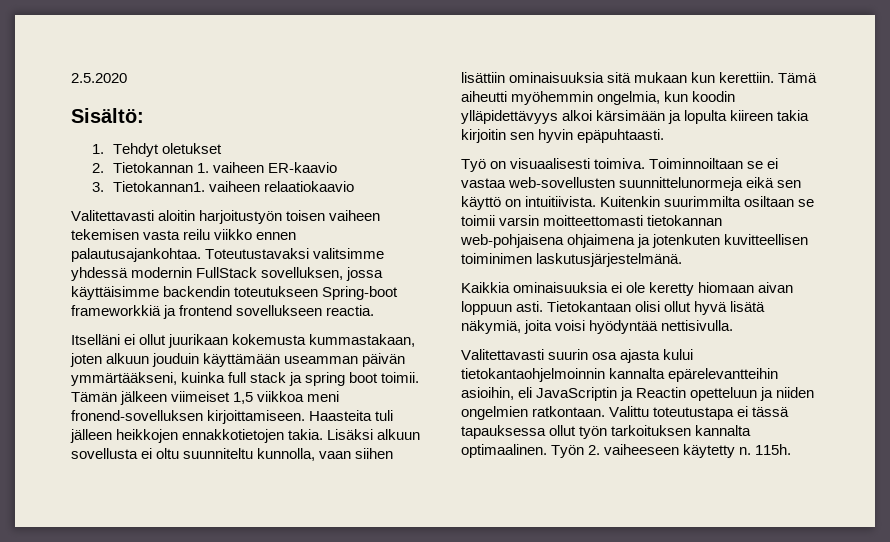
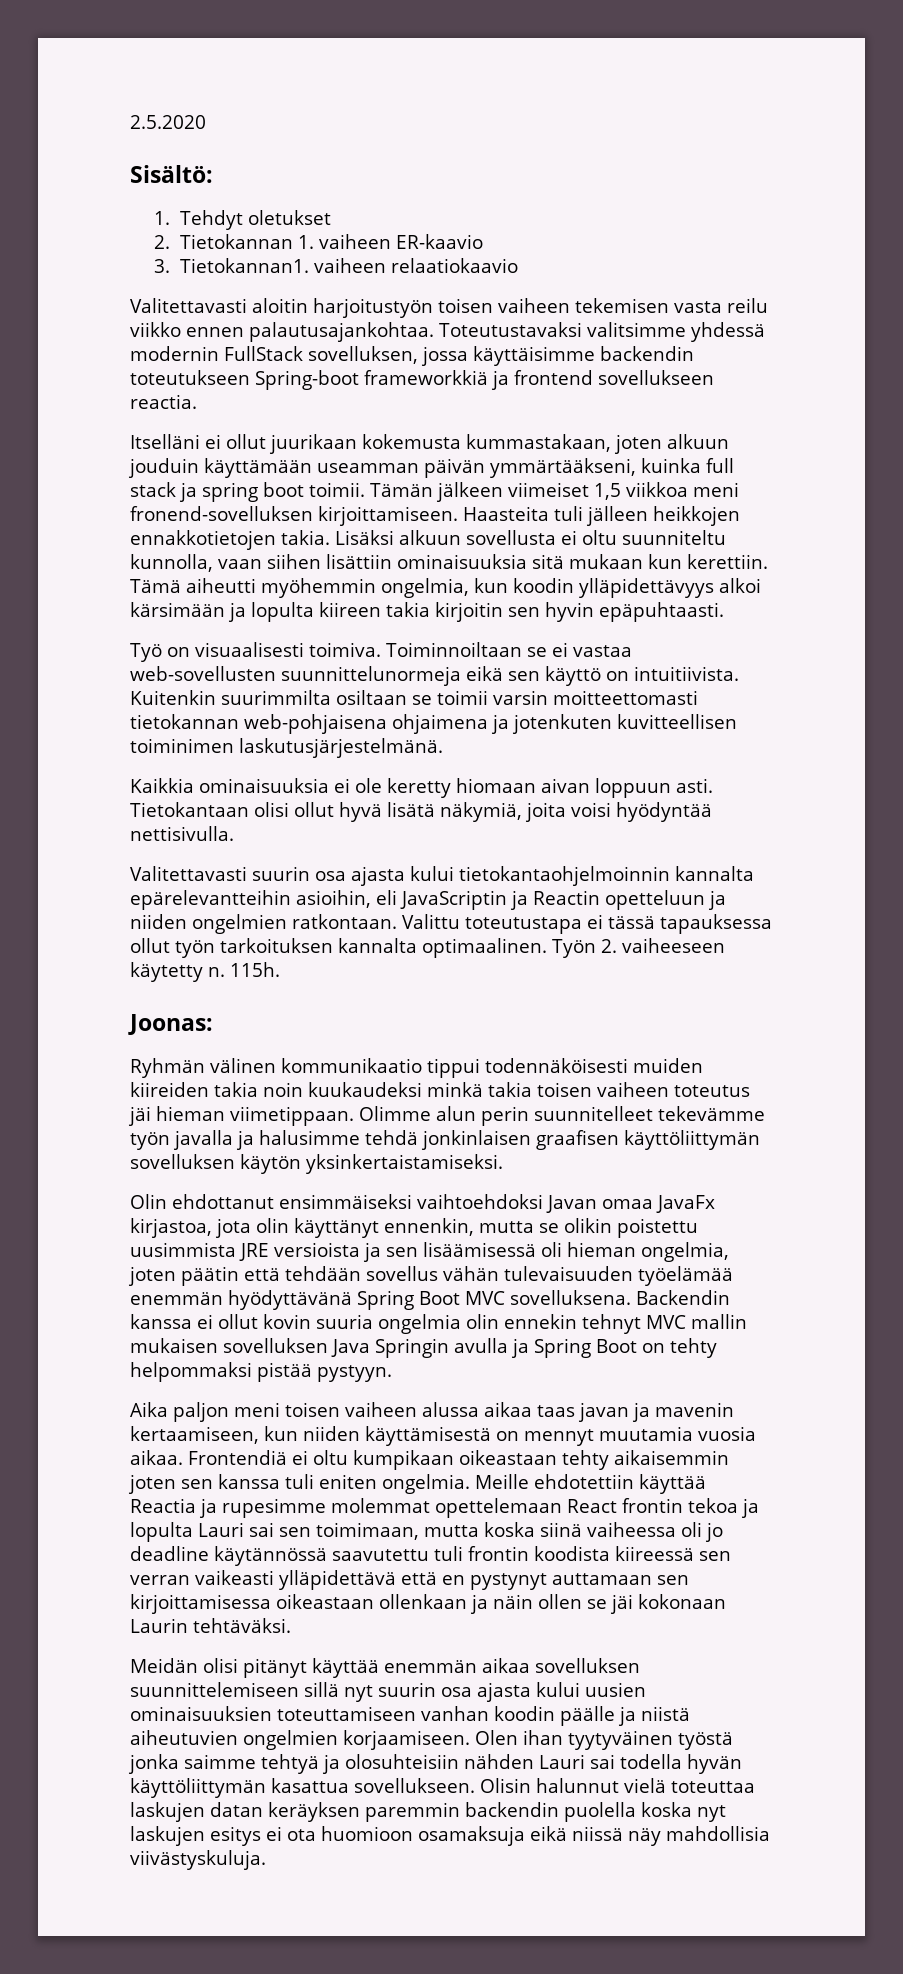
(792, 449) none -> [128,1014,213,1035] [130,1058,703,1078] [130,1082,750,1097] [128,1106,765,1126] [130,1130,760,1150] [130,1154,503,1174] [130,1194,715,1213] [130,1218,698,1238] [130,1242,729,1262] [128,1266,733,1286] [130,1290,730,1310] [130,1314,747,1334] [130,1338,717,1358] [130,1362,392,1382] [130,1402,734,1422] [130,1426,756,1446] [130,1450,729,1470] [128,1474,706,1494] [130,1498,759,1518] [130,1522,723,1542] [130,1546,731,1566] [130,1570,689,1590] [130,1594,726,1614] [130,1618,291,1633] [130,1658,640,1678] [130,1682,646,1702] [130,1706,690,1726] [130,1730,733,1750] [128,1754,742,1774] [130,1778,755,1798] [130,1802,726,1822] [130,1826,770,1846] [130,1850,266,1870] // Joonas: // Ryhmän välinen kommunikaatio tippui todennäköisesti muiden kiireiden takia noin kuukaudeksi minkä takia toisen vaiheen toteutus jäi hieman viimetippaan. Olimme alun perin suunnitelleet tekevämme työn javalla ja halusimme tehdä jonkinlaisen graafisen käyttöliittymän sovelluksen käytön yksinkertaistamiseksi. // Olin ehdottanut ensimmäiseksi vaihtoehdoksi Javan omaa JavaFx kirjastoa, jota olin käyttänyt ennenkin, mutta se olikin poistettu uusimmista JRE versioista ja sen lisäämisessä oli hieman ongelmia, joten päätin että tehdään sovellus vähän tulevaisuuden työelämää enemmän hyödyttävänä Spring Boot MVC sovelluksena. Backendin kanssa ei ollut kovin suuria ongelmia olin ennekin tehnyt MVC mallin mukaisen sovelluksen Java Springin avulla ja Spring Boot on tehty helpommaksi pistää pystyyn. // Aika paljon meni toisen vaiheen alussa aikaa taas javan ja mavenin kertaamiseen, kun niiden käyttämisestä on mennyt muutamia vuosia aikaa. Frontendiä ei oltu kumpikaan oikeastaan tehty aikaisemmin joten sen kanssa tuli eniten ongelmia. Meille ehdotettiin käyttää Reactia ja rupesimme molemmat opettelemaan React frontin tekoa ja lopulta Lauri sai sen toimimaan, mutta koska siinä vaiheessa oli jo deadline käytännössä saavutettu tuli frontin koodista kiireessä sen verran vaikeasti ylläpidettävä että en pystynyt auttamaan sen kirjoittamisessa oikeastaan ollenkaan ja näin ollen se jäi kokonaan Laurin tehtäväksi. // Meidän olisi pitänyt käyttää enemmän aikaa sovelluksen suunnittelemiseen sillä nyt suurin osa ajasta kului uusien ominaisuuksien toteuttamiseen vanhan koodin päälle ja niistä aiheutuvien ongelmien korjaamiseen. Olen ihan tyytyväinen työstä jonka saimme tehtyä ja olosuhteisiin nähden Lauri sai todella hyvän käyttöliittymän kasattua sovellukseen. Olisin halunnut vielä toteuttaa laskujen datan keräyksen paremmin backendin puolella koska nyt laskujen esitys ei ota huomioon osamaksuja eikä niissä näy mahdollisia viivästyskuluja.

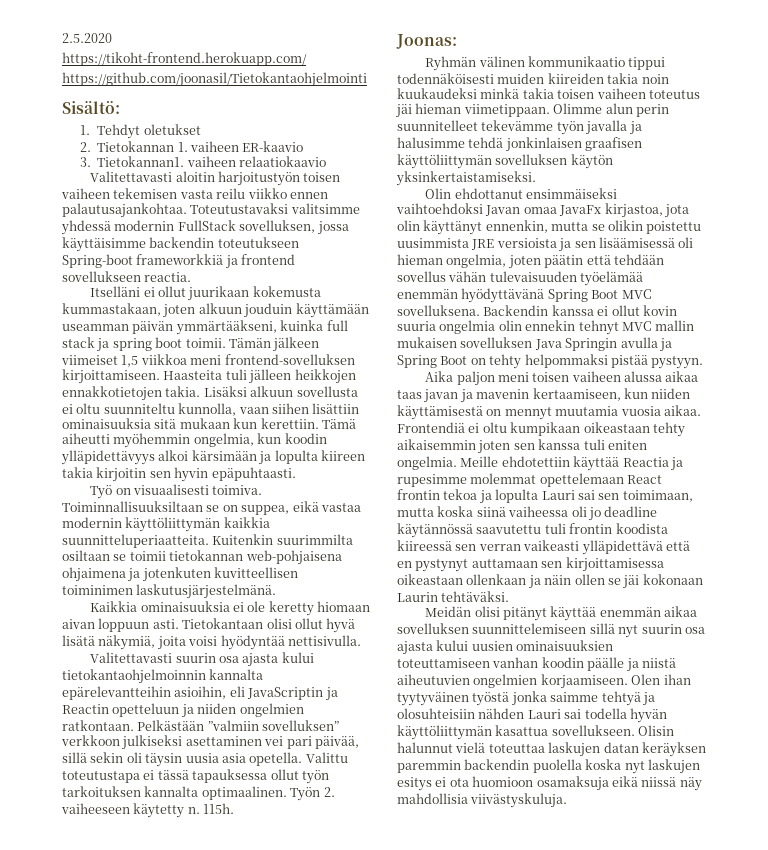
(206, 122) none -> [62,52,307,66] [62,72,367,87] // https://tikoht-frontend.herokuapp.com/ // https://github.com/joonasil/Tietokantaohjelmointi
[130,506,313,521] fronend-sovelluksen -> [224,354,355,365] frontend-sovelluksen
[386,642,632,657] [130,666,739,686] Toiminnoiltaan se ei vastaa web-sovellusten suunnittelunormeja eikä sen käyttö on intuitiivista. -> [62,501,361,515] [62,517,270,532] [62,534,209,548] Toiminnallisuuksiltaan se on suppea, eikä vastaa modernin käyttöliittymän kaikkia suunnitteluperiaatteita.
[493,690,698,705] varsin moitteettomasti -> (166, 556) none
(397, 921) none -> [137,720,340,731] [61,735,359,750] [62,752,303,767] Pelkästään ”valmiin sovelluksen” verkkoon julkiseksi asettaminen vei pari päivää, sillä sekin oli täysin uusia asia opetella.

